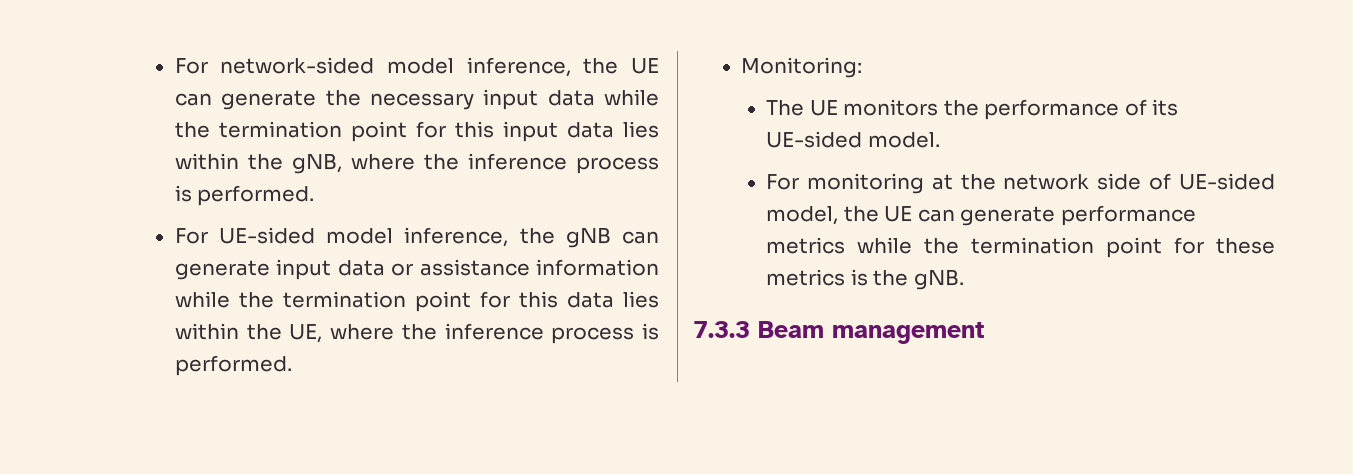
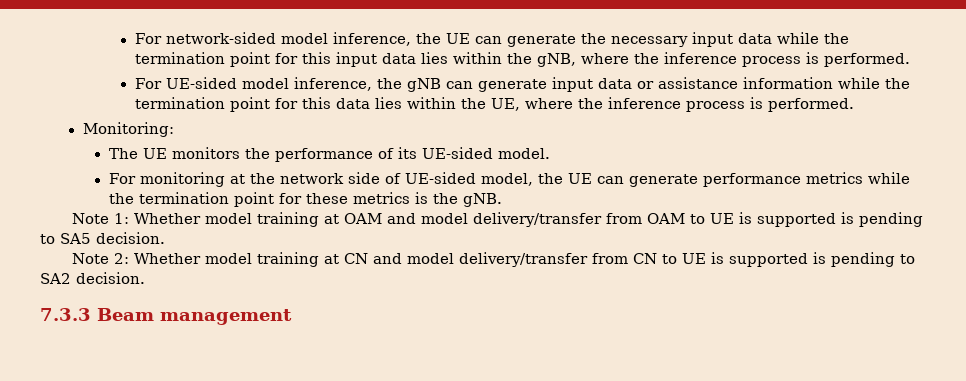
(964, 279) none -> [72,212,924,227] [40,232,165,244] [72,252,916,267] [40,272,145,284] // Note 1: Whether model training at OAM and model delivery/transfer from OAM to UE is supported is pending to SA5 decision. // Note 2: Whether model training at CN and model delivery/transfer from CN to UE is supported is pending to SA2 decision.

